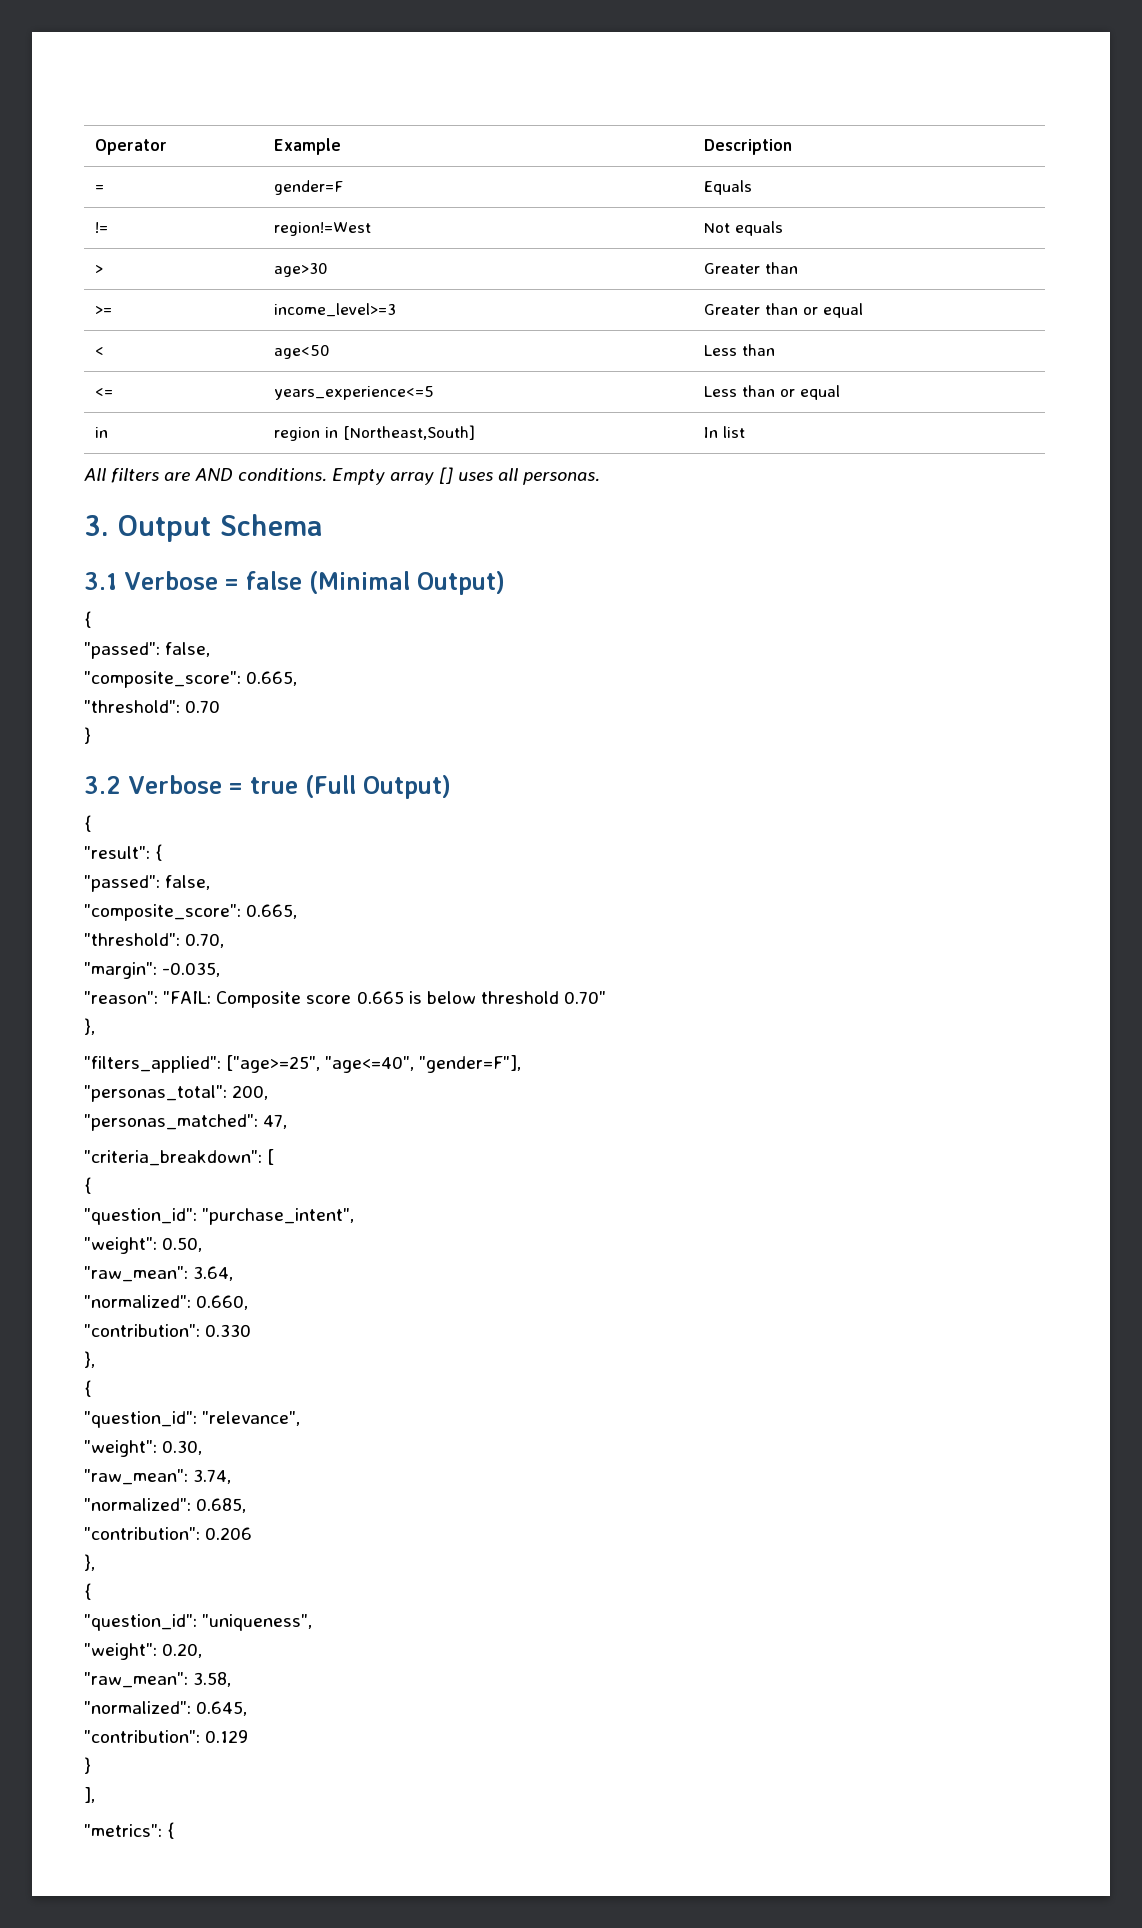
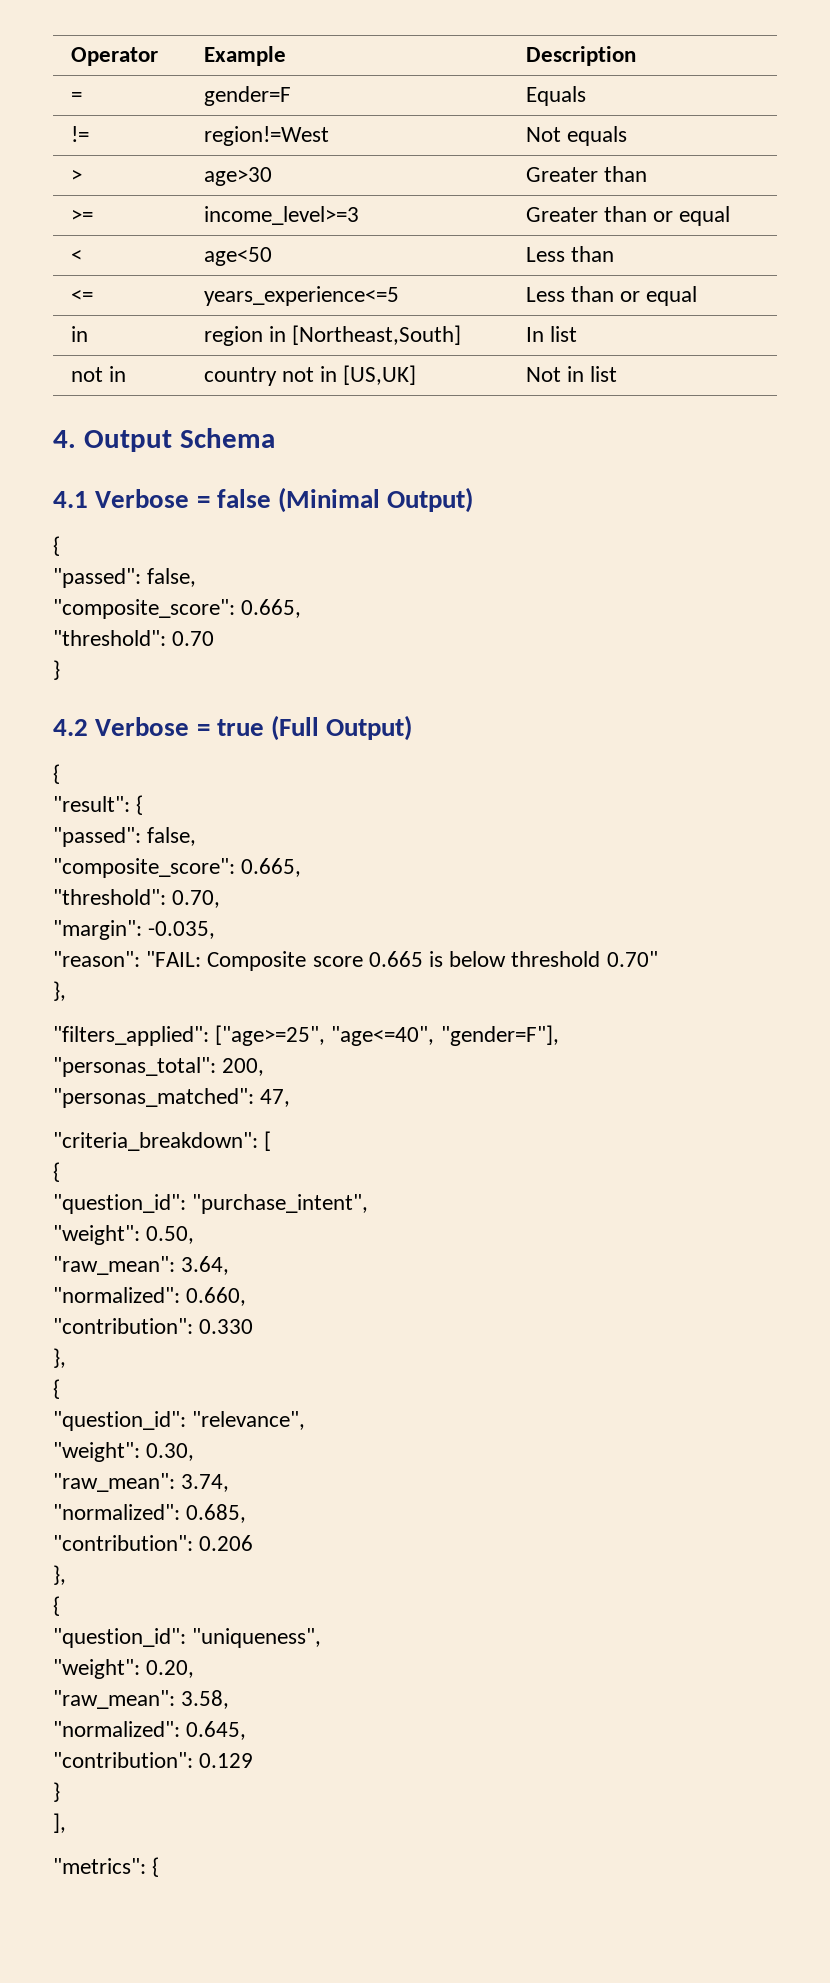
[84,467,601,485] [84,515,109,536] // All filters are AND conditions. Empty array [] uses all personas. // 3. -> [70,366,127,382] [203,365,417,386] [525,366,618,382] [53,430,76,448] // not in | country not in [US,UK] | Not in list // 4.
[84,572,117,590] 3.1 -> [53,491,88,508] 4.1
[84,776,121,794] 3.2 -> [53,719,88,736] 4.2

